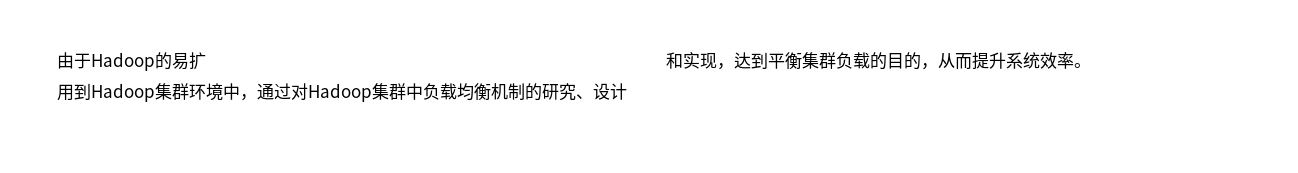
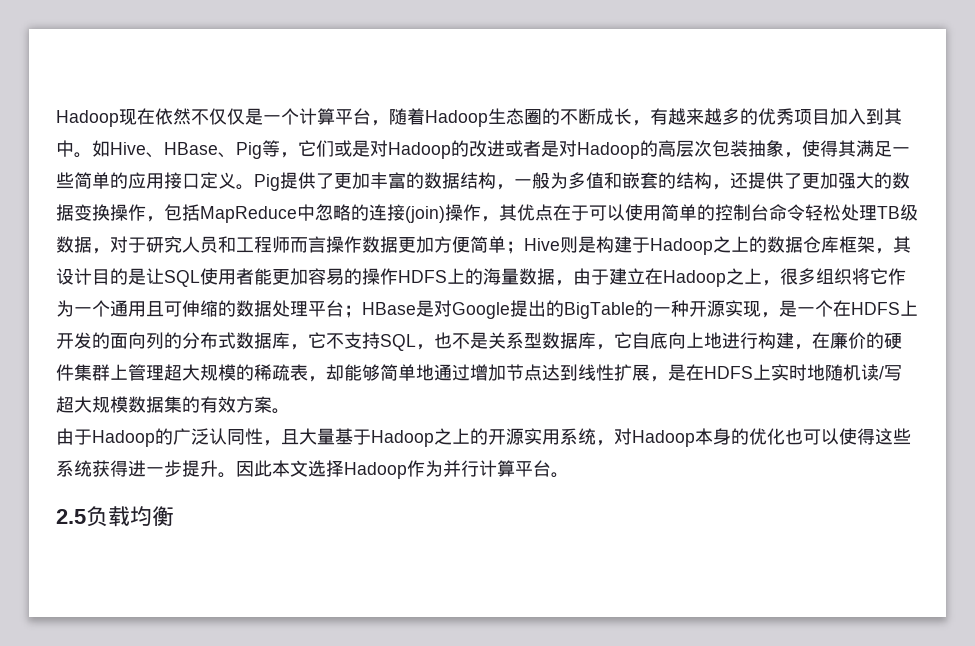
[57,52,206,71] [57,83,627,102] [666,52,1091,70] 由于Hadoop的易扩 // 用到Hadoop集群环境中，通过对Hadoop集群中负载均衡机制的研究、设计和实现，达到平衡集群负载的目的，从而提升系统效率。 -> [56,108,902,127] [56,140,910,159] [56,172,910,191] [56,204,918,223] [56,236,911,255] [56,268,906,287] [56,300,918,319] [56,332,902,351] [56,364,902,382] [56,396,290,414] [56,428,911,447] [56,460,569,479] [56,506,174,527] Hadoop现在依然不仅仅是一个计算平台，随着Hadoop生态圈的不断成长，有越来越多的优秀项目加入到其中。如Hive、HBase、Pig等，它们或是对Hadoop的改进或者是对Hadoop的高层次包装抽象，使得其满足一些简单的应用接口定义。Pig提供了更加丰富的数据结构，一般为多值和嵌套的结构，还提供了更加强大的数据变换操作，包括MapReduce中忽略的连接(join)操作，其优点在于可以使用简单的控制台命令轻松处理TB级数据，对于研究人员和工程师而言操作数据更加方便简单；Hive则是构建于Hadoop之上的数据仓库框架，其设计目的是让SQL使用者能更加容易的操作HDFS上的海量数据，由于建立在Hadoop之上，很多组织将它作为一个通用且可伸缩的数据处理平台；HBase是对Google提出的BigTable的一种开源实现，是一个在HDFS上开发的面向列的分布式数据库，它不支持SQL，也不是关系型数据库，它自底向上地进行构建，在廉价的硬件集群上管理超大规模的稀疏表，却能够简单地通过增加节点达到线性扩展，是在HDFS上实时地随机读/写超大规模数据集的有效方案。 // 由于Hadoop的广泛认同性，且大量基于Hadoop之上的开源实用系统，对Hadoop本身的优化也可以使得这些系统获得进一步提升。因此本文选择Hadoop作为并行计算平台。 // 2.5负载均衡

